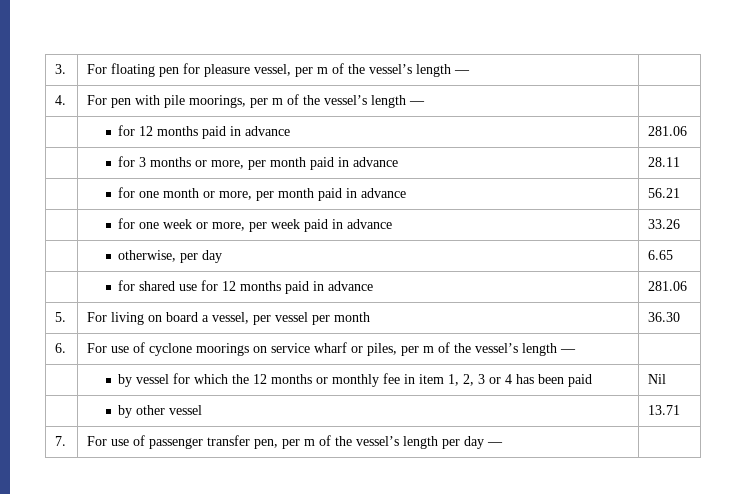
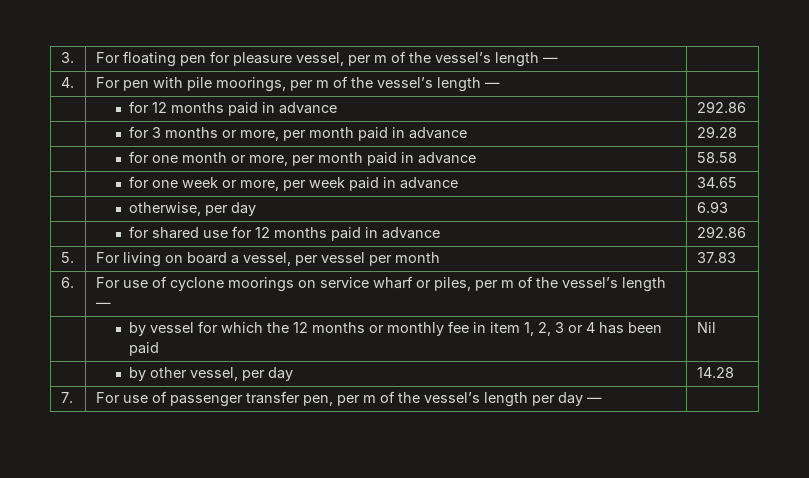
[647,126,687,136] 281.06 -> [696,101,746,113] 292.86
[647,157,680,167] 28.11 -> [696,126,737,138] 29.28
[647,188,680,198] 56.21 -> [696,152,737,163] 58.58
[647,219,680,229] 33.26 -> [696,177,737,188] 34.65
[647,250,673,260] 6.65 -> [696,201,728,213] 6.93
[647,281,687,291] 281.06 -> [696,226,746,238] 292.86
[647,312,680,322] 36.30 -> [696,252,736,263] 37.83
[169,405,203,415] [647,405,680,415] vessel | 13.71 -> [189,367,293,381] [696,367,734,378] vessel, per day | 14.28

